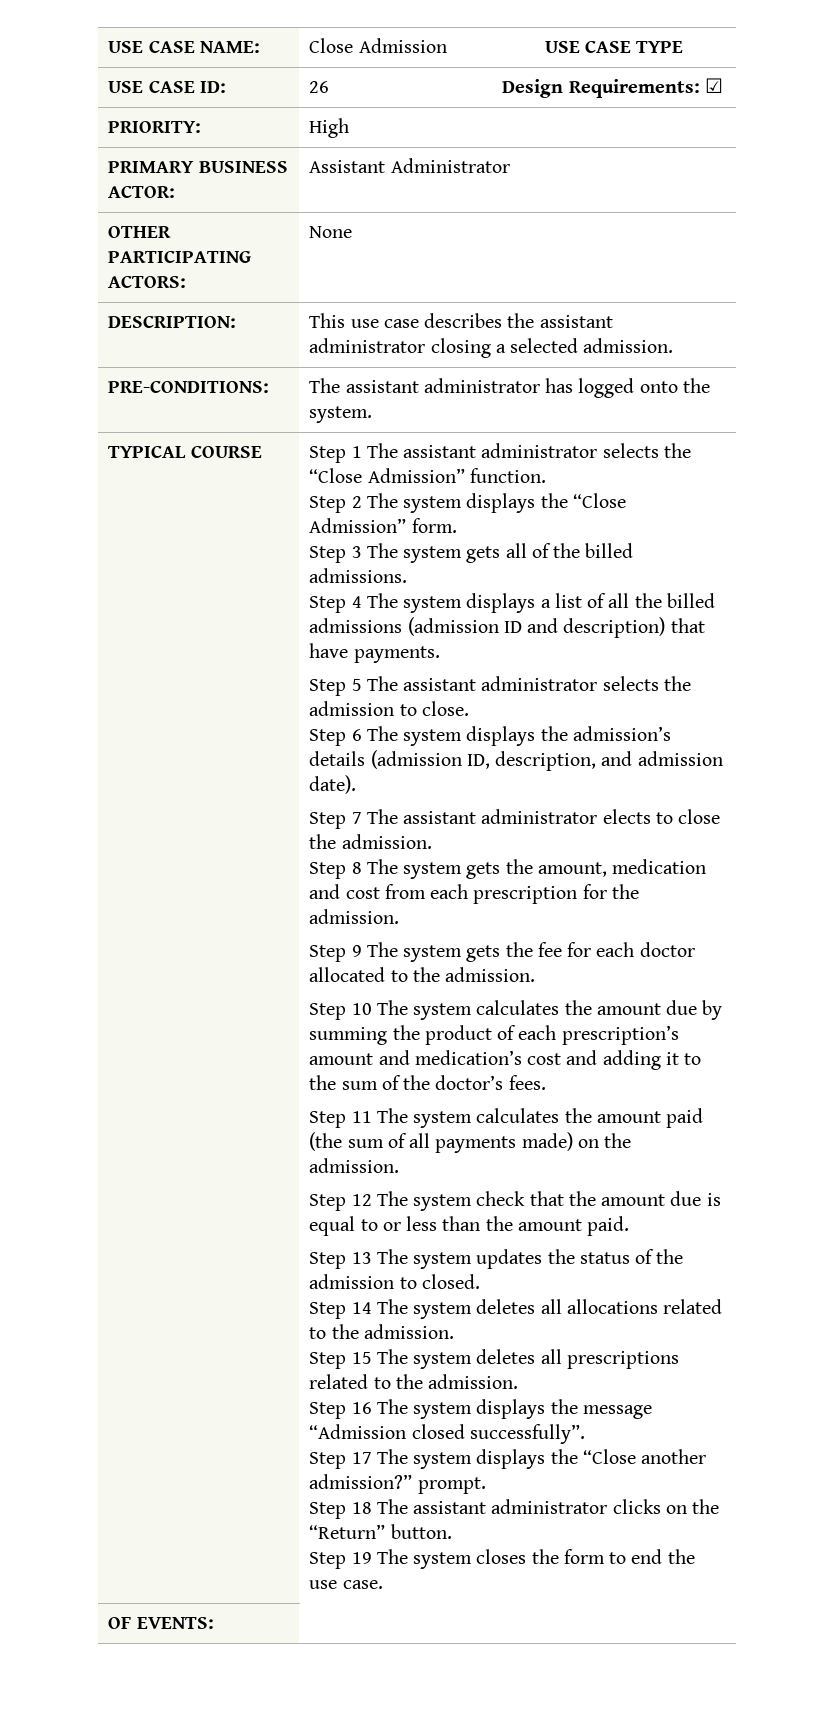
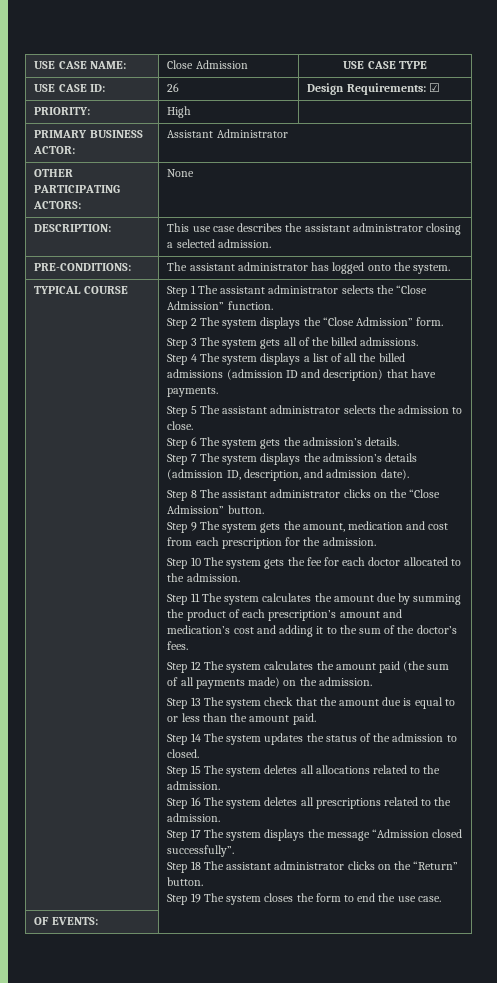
(463, 737) none -> [260,437,400,449] [167,453,258,465] gets the admission’s details. // Step 7 The system
[351,809,721,824] [309,834,432,849] [309,862,362,879] 7 The assistant administrator elects to close the admission. // Step 8 -> [190,489,441,498] [167,505,264,514] [167,522,197,533] 8 The assistant administrator clicks on the “Close Admission” button. // Step 9
[351,945,362,957] 9 -> [190,557,201,566] 10
[351,1003,372,1015] 10 -> [190,593,200,602] 11
[351,1111,372,1123] 11 -> [190,661,201,670] 12
[351,1194,372,1206] 12 -> [190,697,201,706] 13
[351,1252,372,1264] 13 -> [190,733,201,742] 14
[351,1302,372,1314] 14 -> [190,765,201,774] 15
[351,1352,372,1364] 15 -> [190,797,201,806] 16
[351,1402,372,1414] 16 -> [190,829,201,838] 17
[309,1449,707,1469] [309,1474,486,1494] // Step 17 The system displays the “Close another admission?” prompt. -> (235, 851) none

